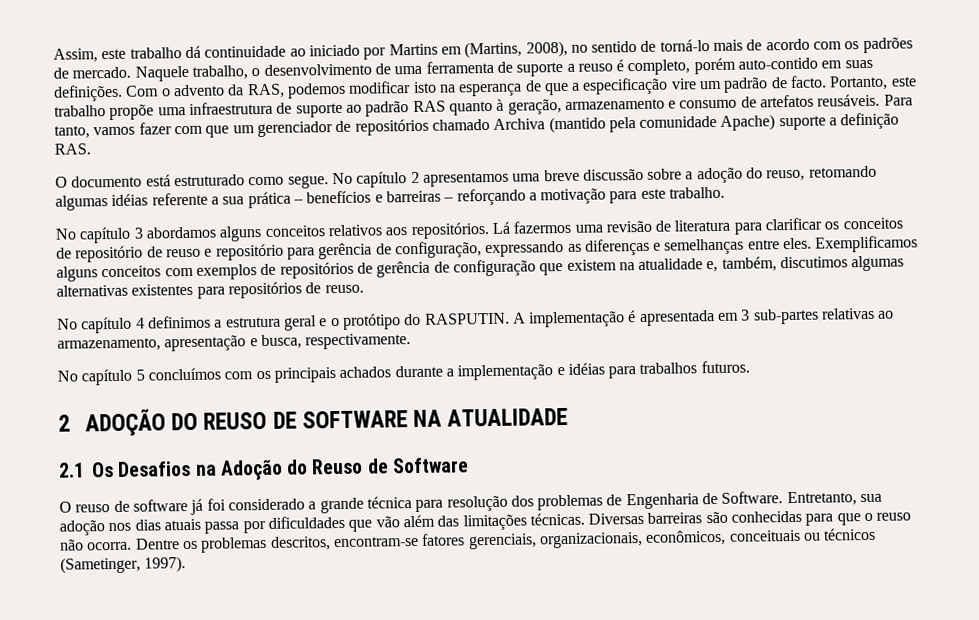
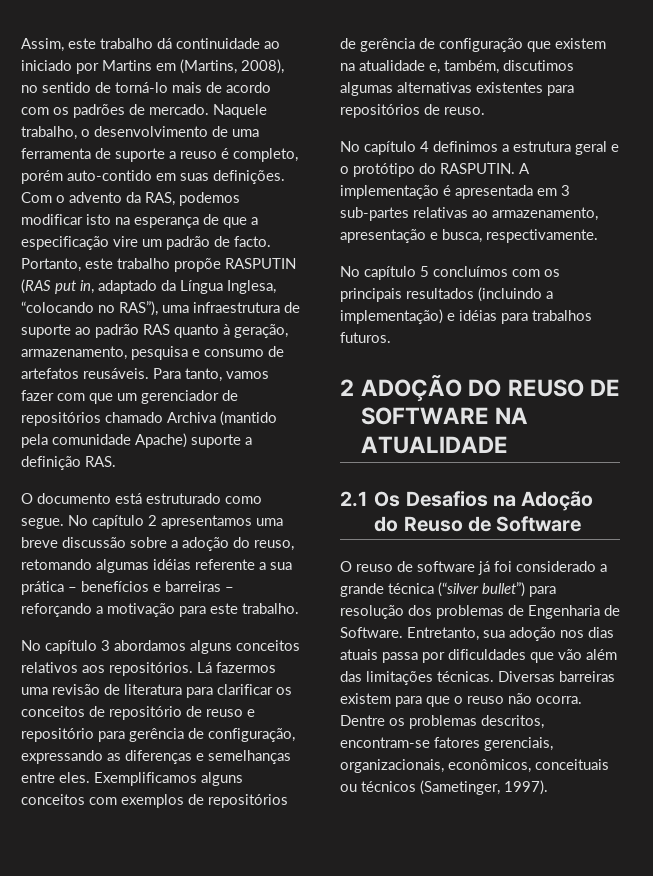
(155, 112) none -> [225,258,296,269] [21,279,276,294] [21,301,158,316] RASPUTIN (RAS put in, adaptado da Língua Inglesa, “colocando no RAS”),
[564,98,665,110] armazenamento -> [21,346,188,360] armazenamento, pesquisa
[339,364,554,381] achados durante a implementação -> [406,287,553,302] [340,309,443,324] resultados (incluindo a implementação)
(412, 502) none -> [438,582,525,597] (“silver bullet”)
[705,510,803,524] são conhecidas -> [340,693,391,704] existem

